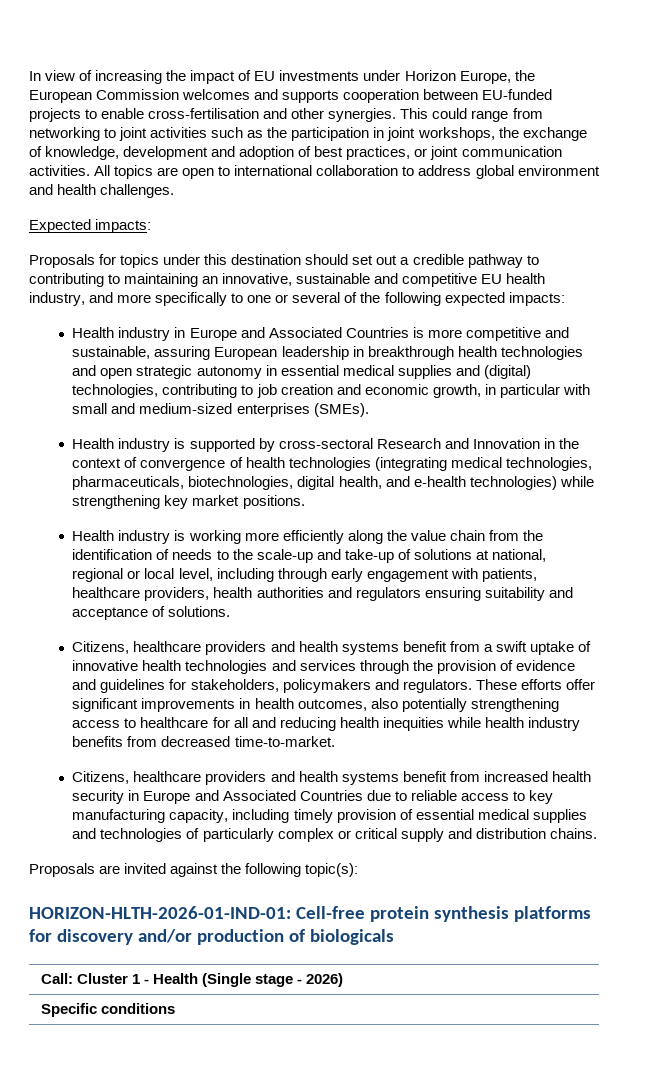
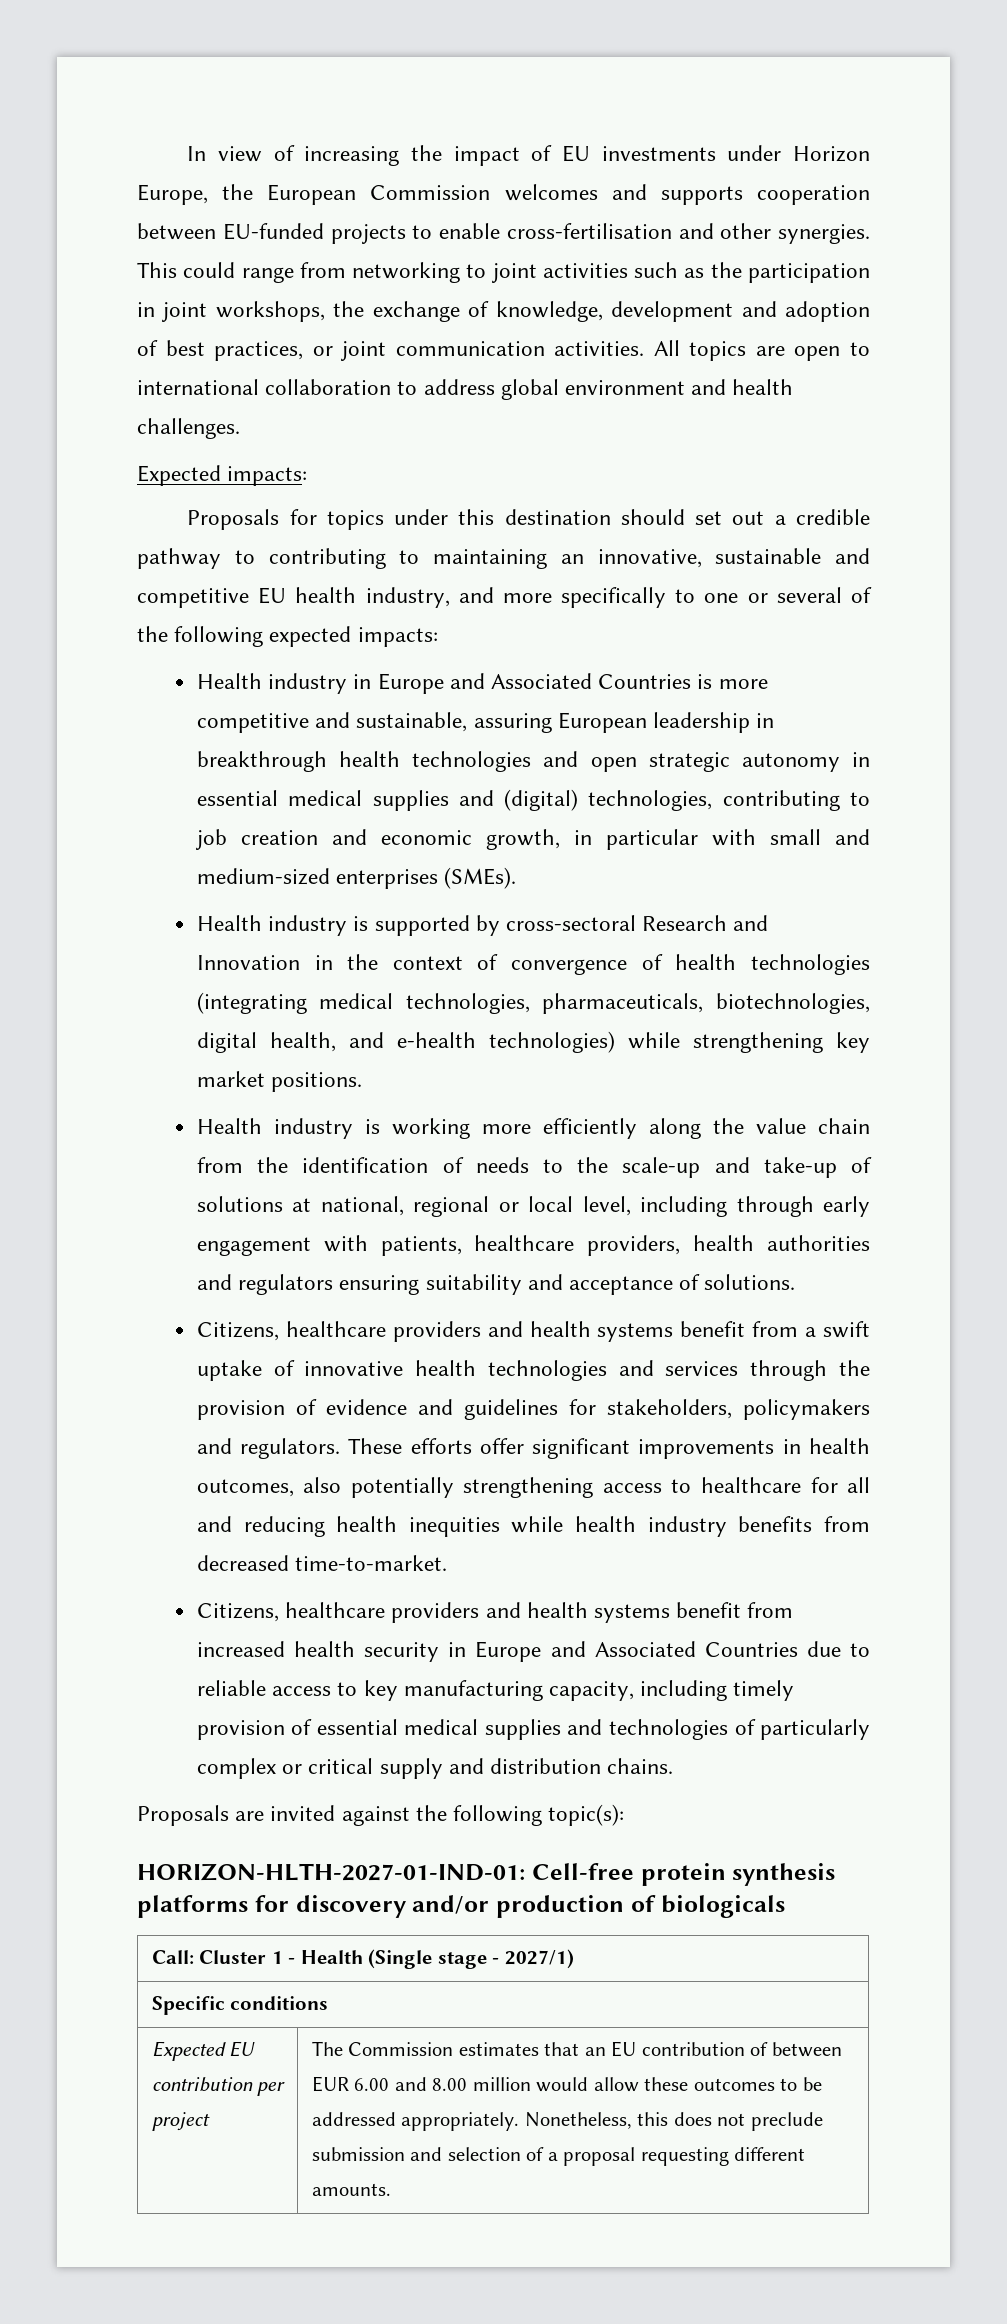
[29,906,291,919] HORIZON-HLTH-2026-01-IND-01: -> [137,1863,525,1881] HORIZON-HLTH-2027-01-IND-01:
[305,973,343,987] 2026) -> [504,1949,574,1969] 2027/1)
(175, 1008) none -> [151,2041,256,2061] [151,2077,286,2096] [151,2112,210,2131] [311,2041,842,2057] [311,2076,822,2092] [311,2112,823,2131] [311,2147,806,2166] [311,2183,391,2196] // Expected EU contribution per project | The Commission estimates that an EU contribution of between EUR 6.00 and 8.00 million would allow these outcomes to be addressed appropriately. Nonetheless, this does not preclude submission and selection of a proposal requesting different amounts.

